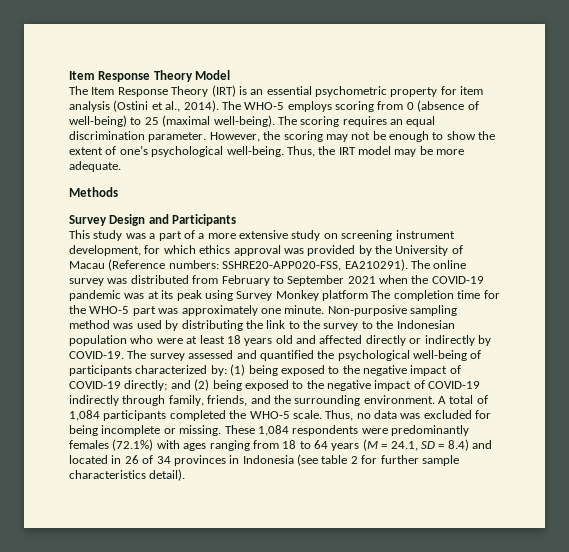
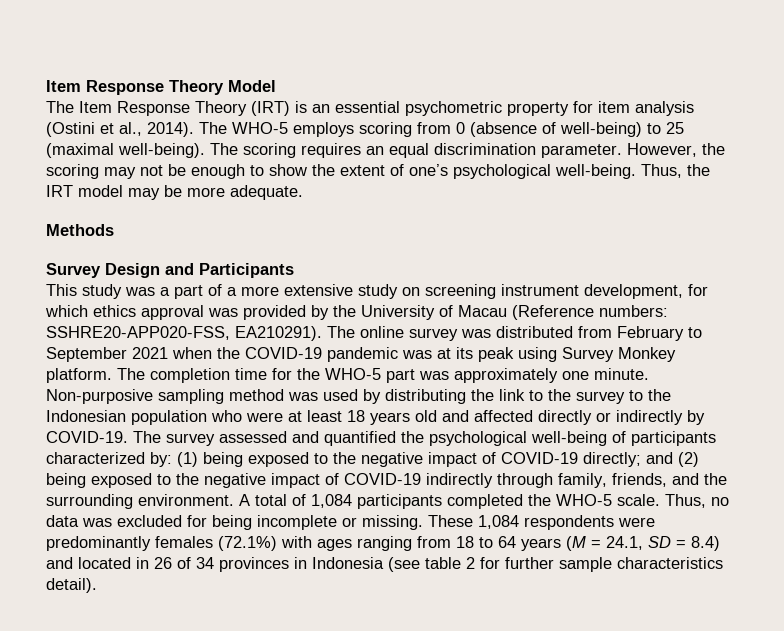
[322,290,368,301] platform -> [46,368,112,383] platform.

